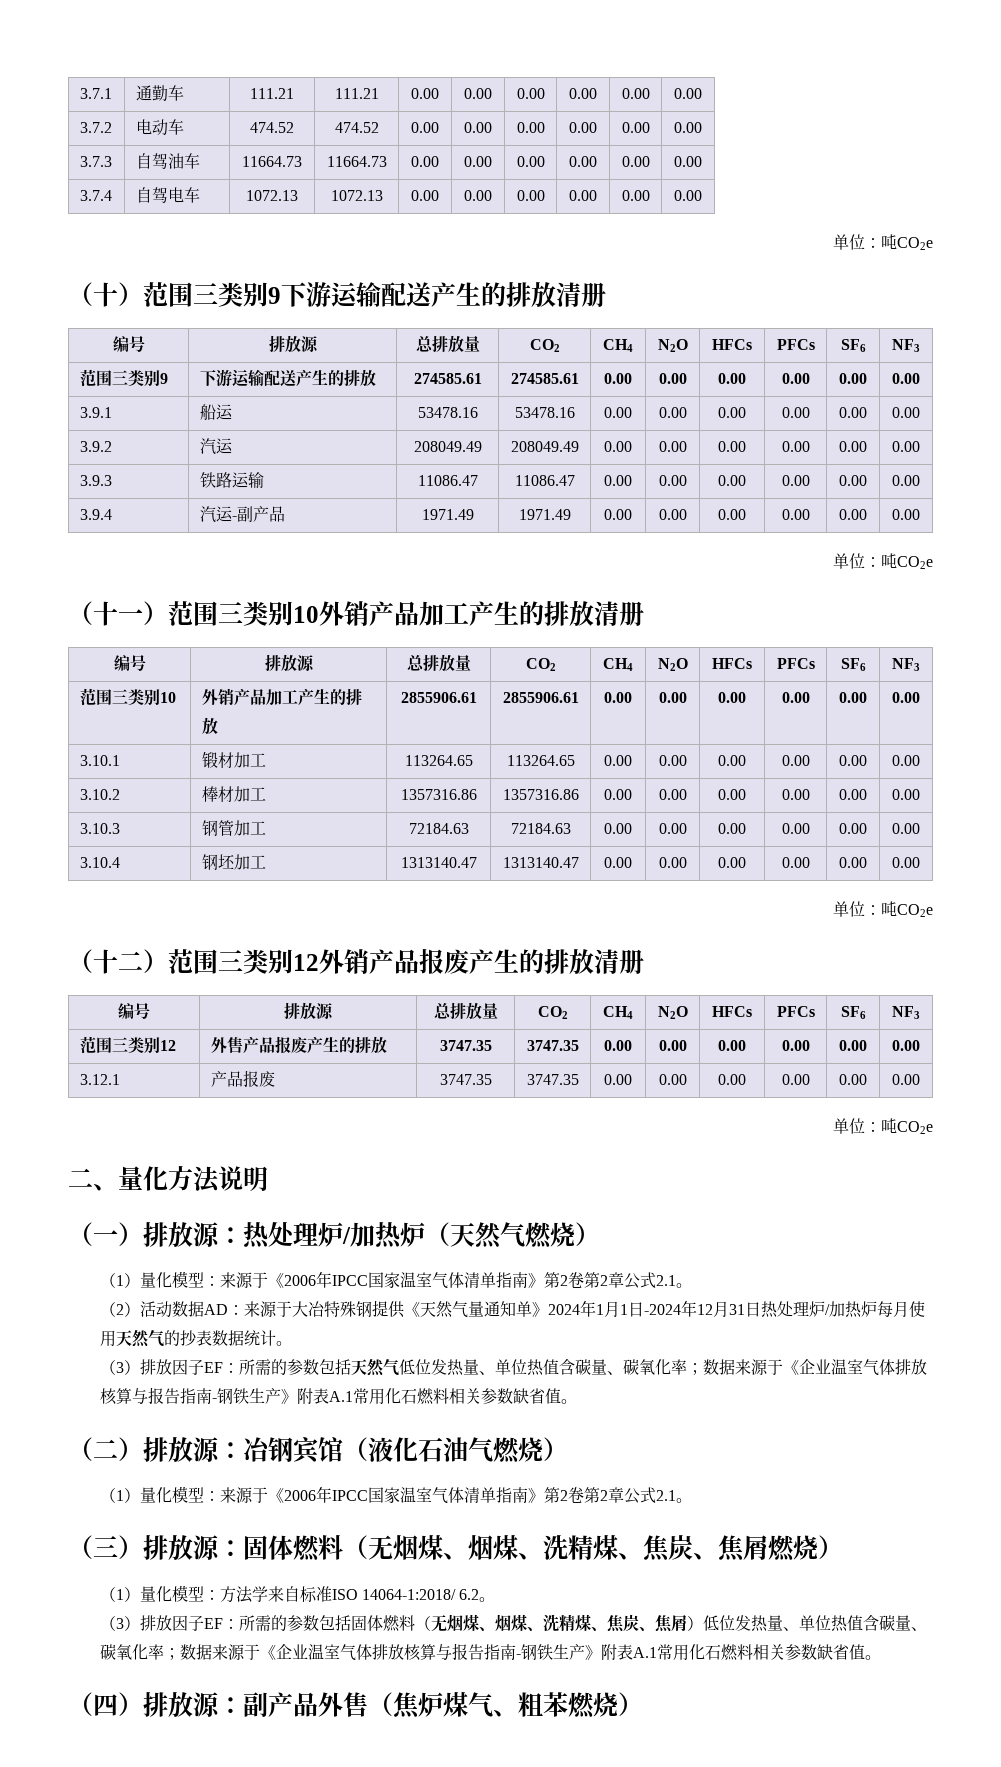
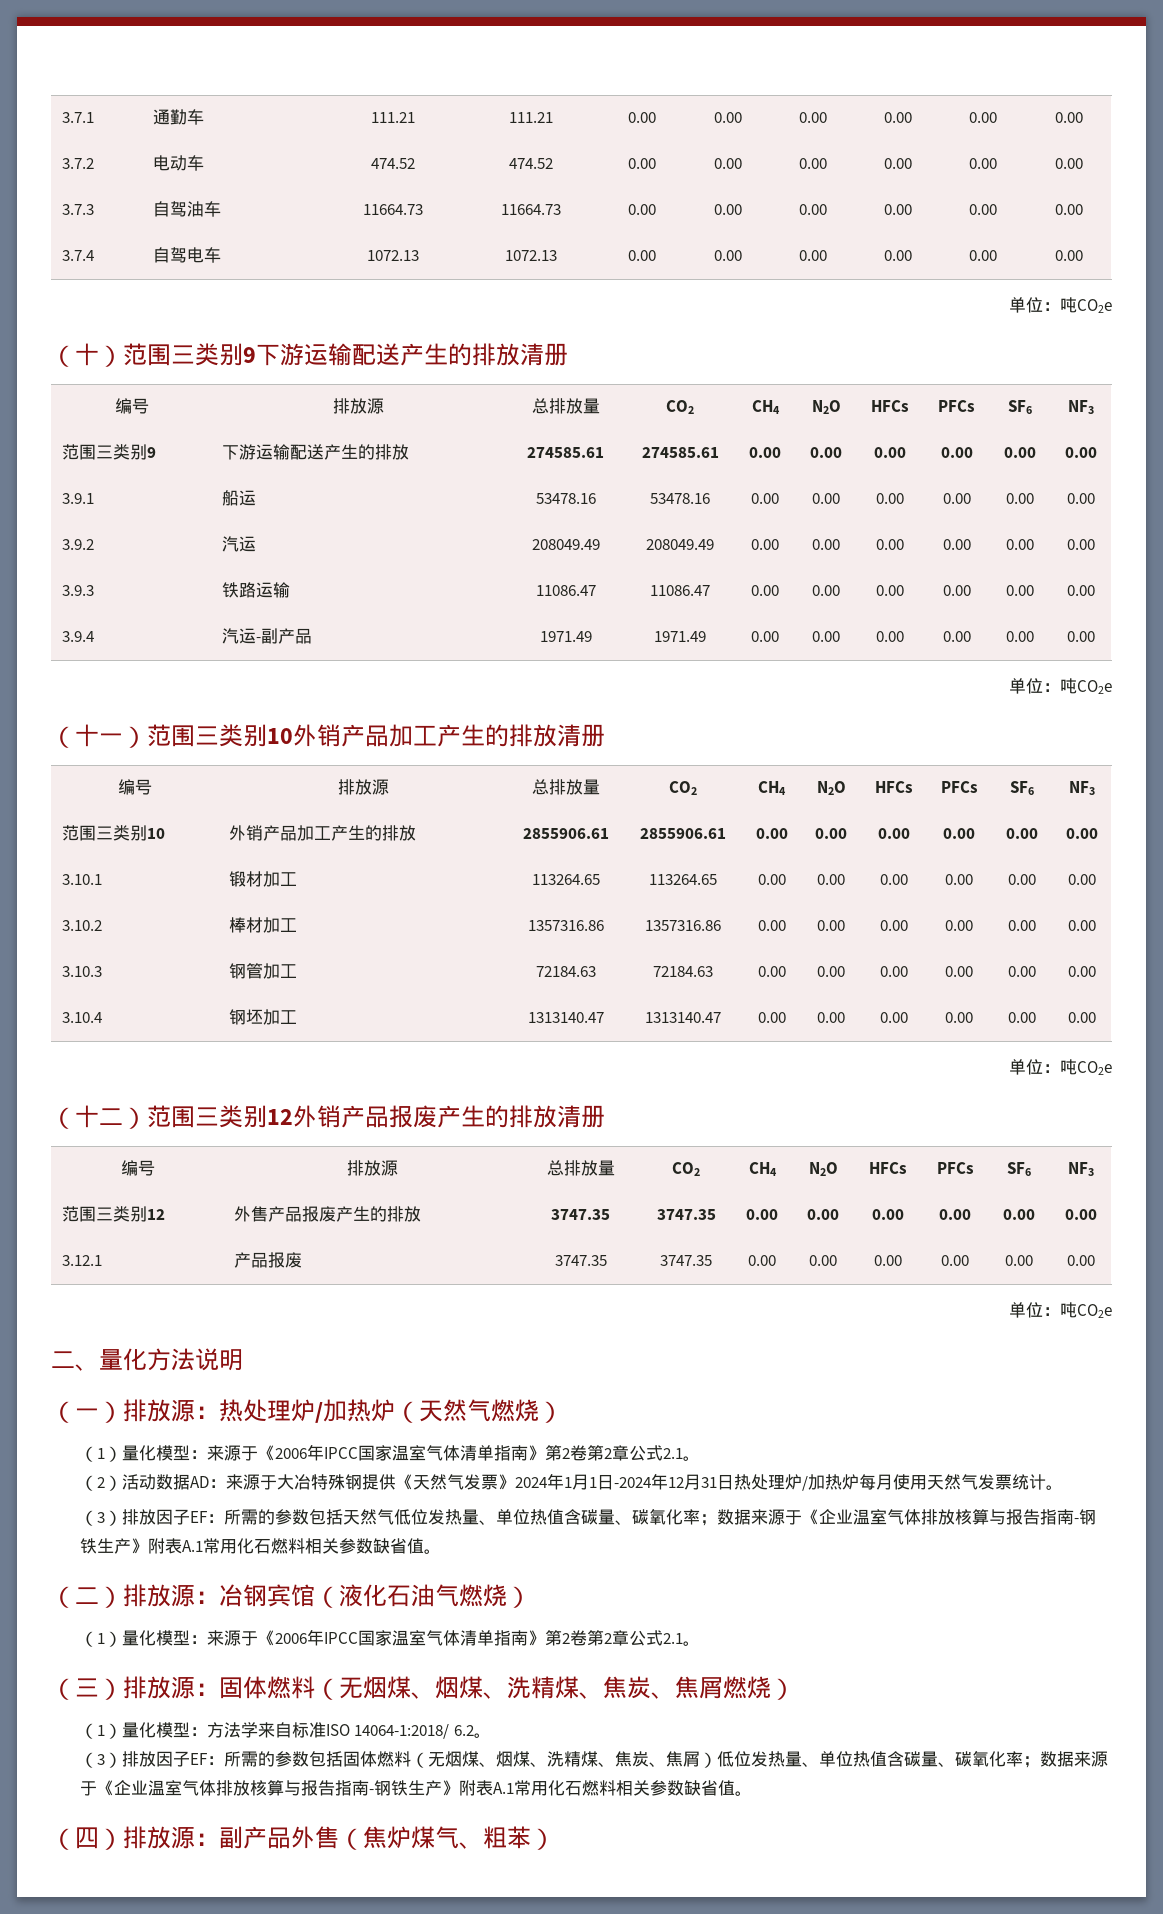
[467,1301,532,1317] 量通知单 -> [463,1474,498,1490] 发票
[163,1330,244,1346] 的抄表数据 -> [977,1474,1012,1490] 发票
[567,1692,618,1719] 燃烧 -> (531, 1837) none

